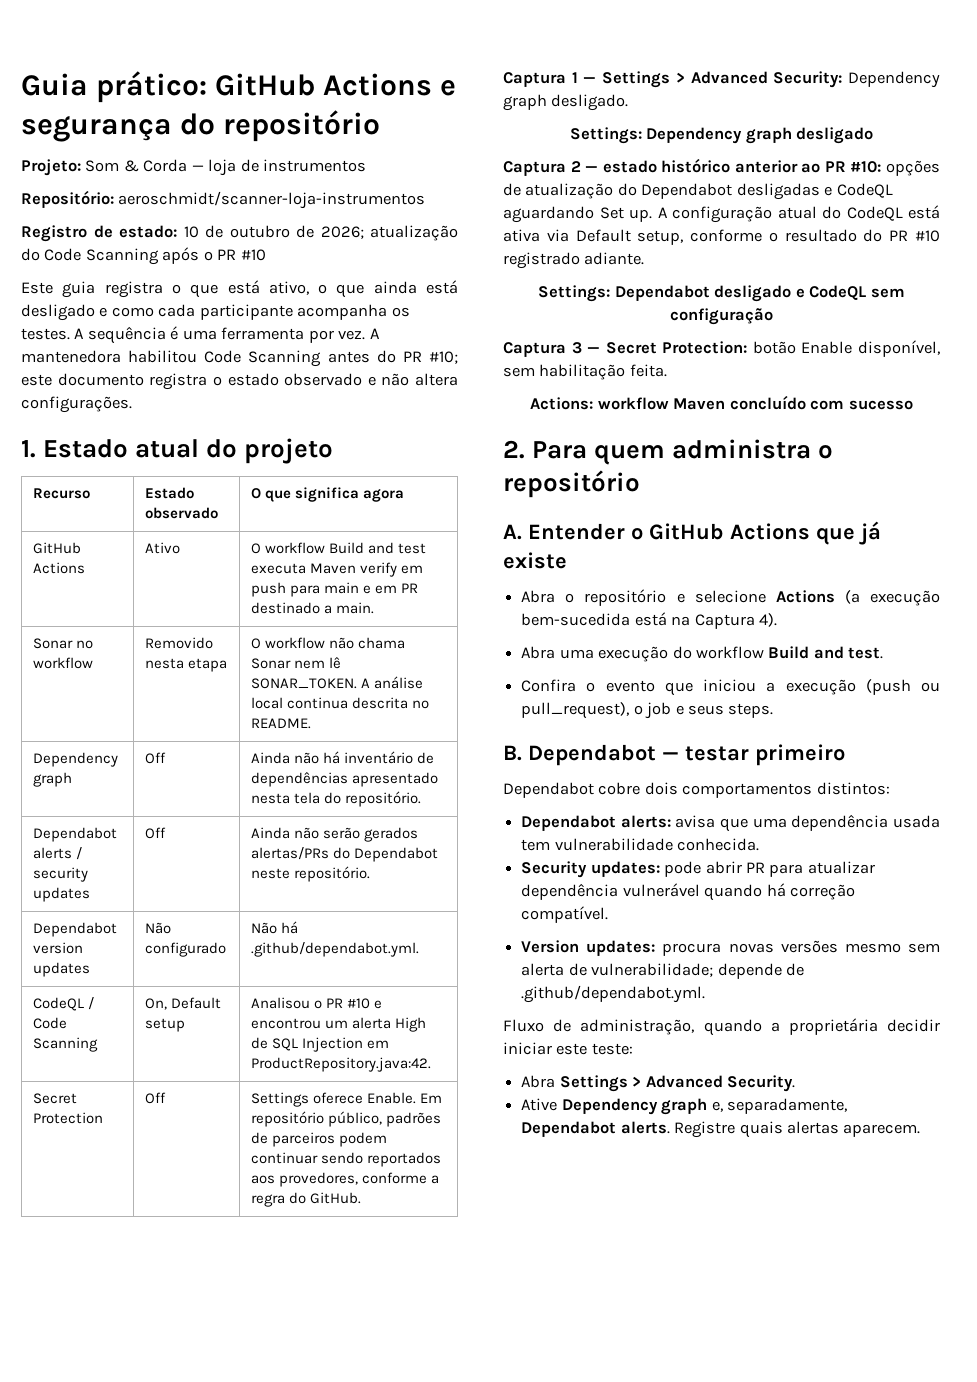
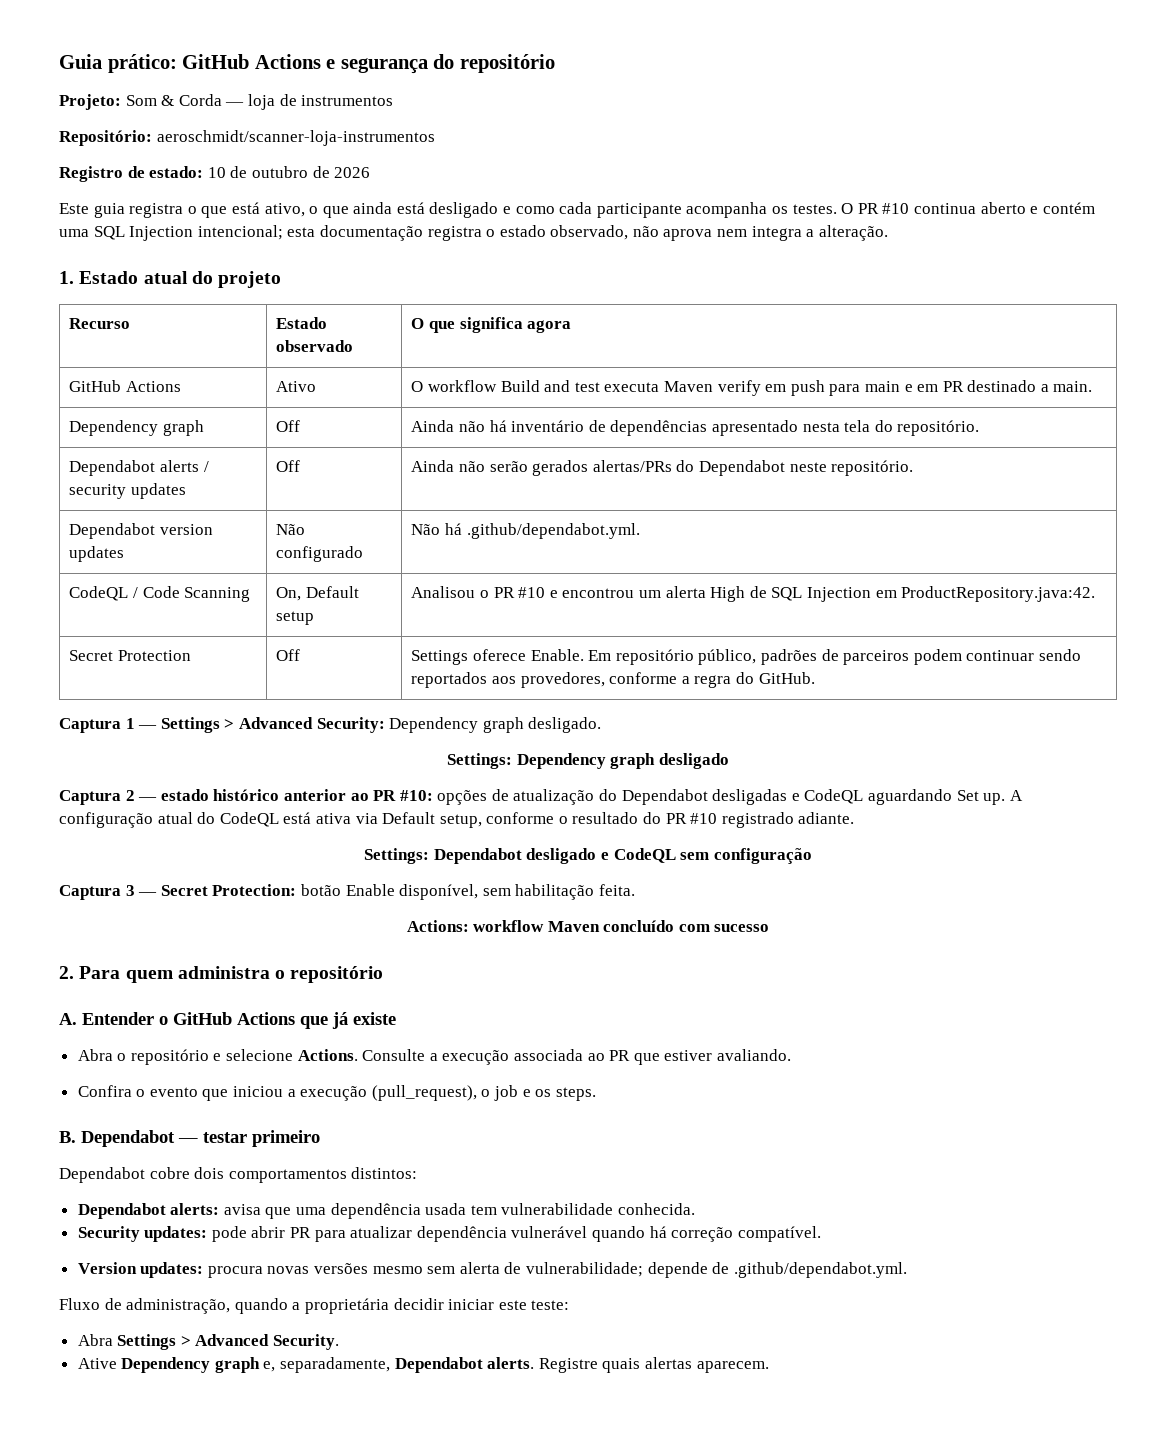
[320,225,458,241] [21,247,266,265] 2026; atualização do Code Scanning após o PR #10 -> [334,167,371,178] 2026
[74,326,380,344] [21,350,459,367] [21,373,458,390] [21,396,132,413] A sequência é uma ferramenta por vez. A mantenedora habilitou Code Scanning antes do PR #10; este documento registra o estado observado e não altera configurações. -> [841,202,1095,214] [59,225,888,241] O PR #10 continua aberto e contém uma SQL Injection intencional; esta documentação registra o estado observado, não aprova nem integra a alteração.
[32,638,93,649] [32,657,93,669] [144,637,213,649] [144,658,227,672] [250,637,405,649] [250,657,341,669] [250,676,423,689] [250,697,429,709] [250,718,311,729] // Sonar no workflow | Removido nesta etapa | O workflow não chama Sonar nem lê SONAR_TOKEN. A análise local continua descrita no README. -> (1093, 386) none
[775,590,940,606] [521,612,777,629] [521,646,884,662] Actions (a execução bem-sucedida está na Captura 4). // Abra uma execução do workflow Build and test. -> [297,1049,791,1065] Actions. Consulte a execução associada ao PR que estiver avaliando.
[865,679,940,695] [521,702,630,719] (push ou pull_request), -> [371,1085,477,1101] (pull_request),
[687,705,724,715] seus -> [535,1089,552,1097] os

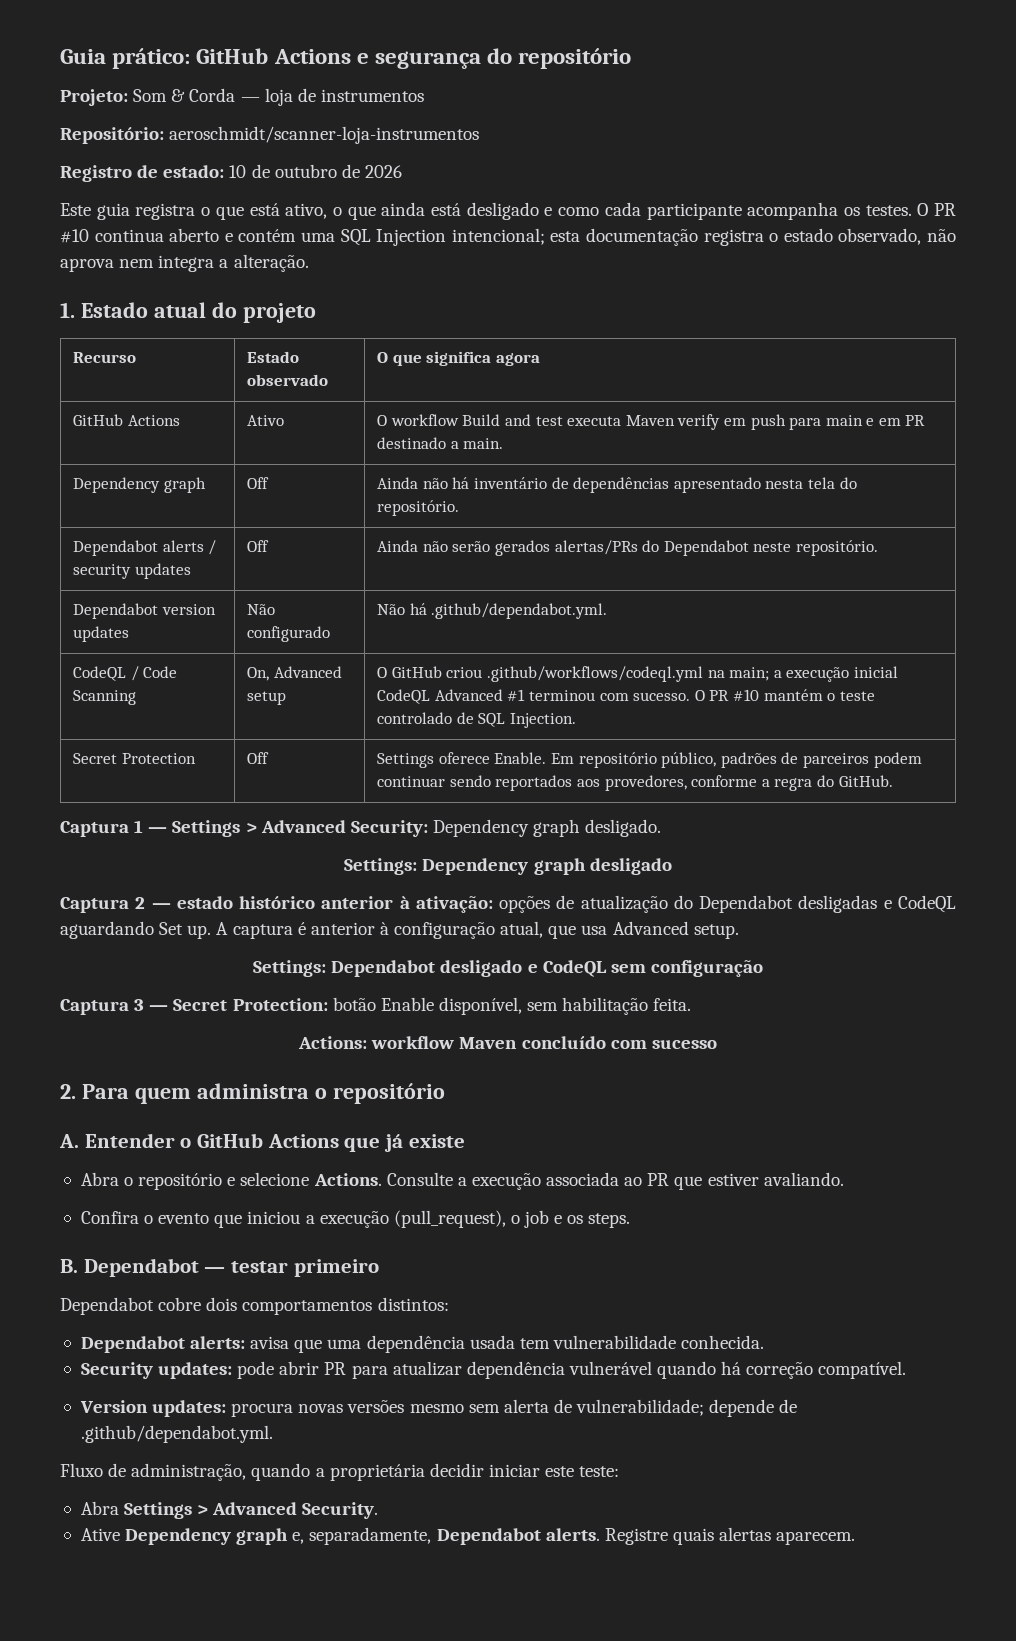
[306,586,360,598] Default -> [273,666,342,678] Advanced
[411,586,1096,602] Analisou o PR #10 e encontrou um alerta High de SQL Injection em ProductRepository.java:42. -> [377,666,898,682] [377,689,875,704] [377,712,576,728] O GitHub criou .github/workflows/codeql.yml na main; a execução inicial CodeQL Advanced #1 terminou com sucesso. O PR #10 mantém o teste controlado de SQL Injection.
[350,790,433,801] ao PR #10: -> [399,896,493,913] à ativação:
[59,812,855,828] configuração atual do CodeQL está ativa via Default setup, conforme o resultado do PR #10 registrado adiante. -> [232,921,739,939] captura é anterior à configuração atual, que usa Advanced setup.

